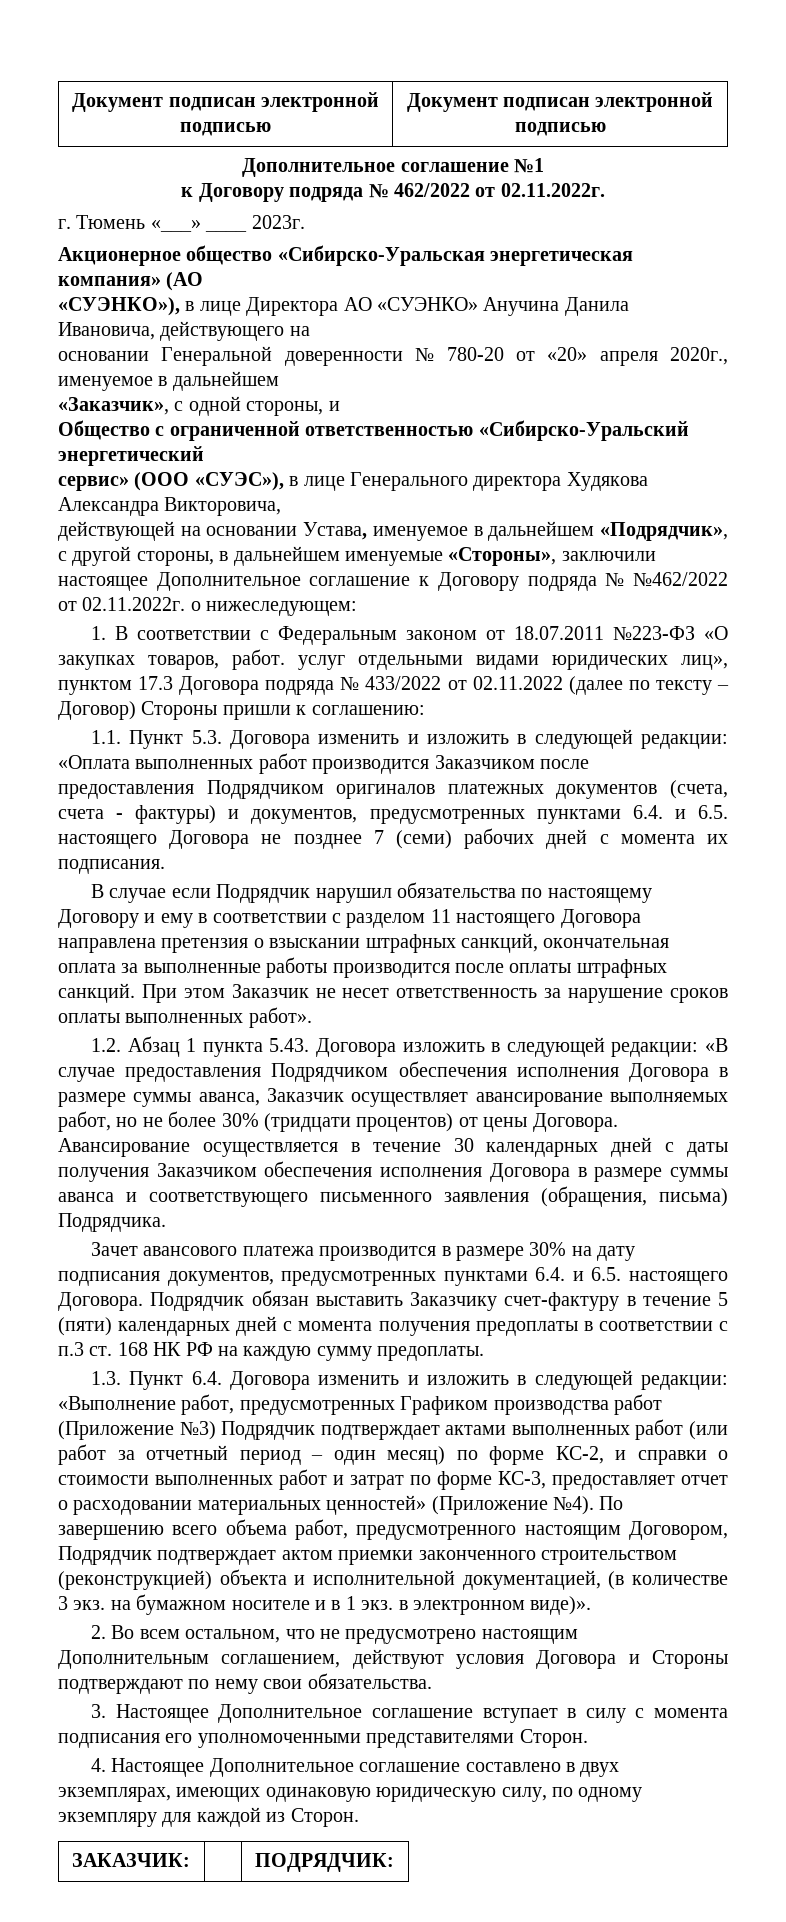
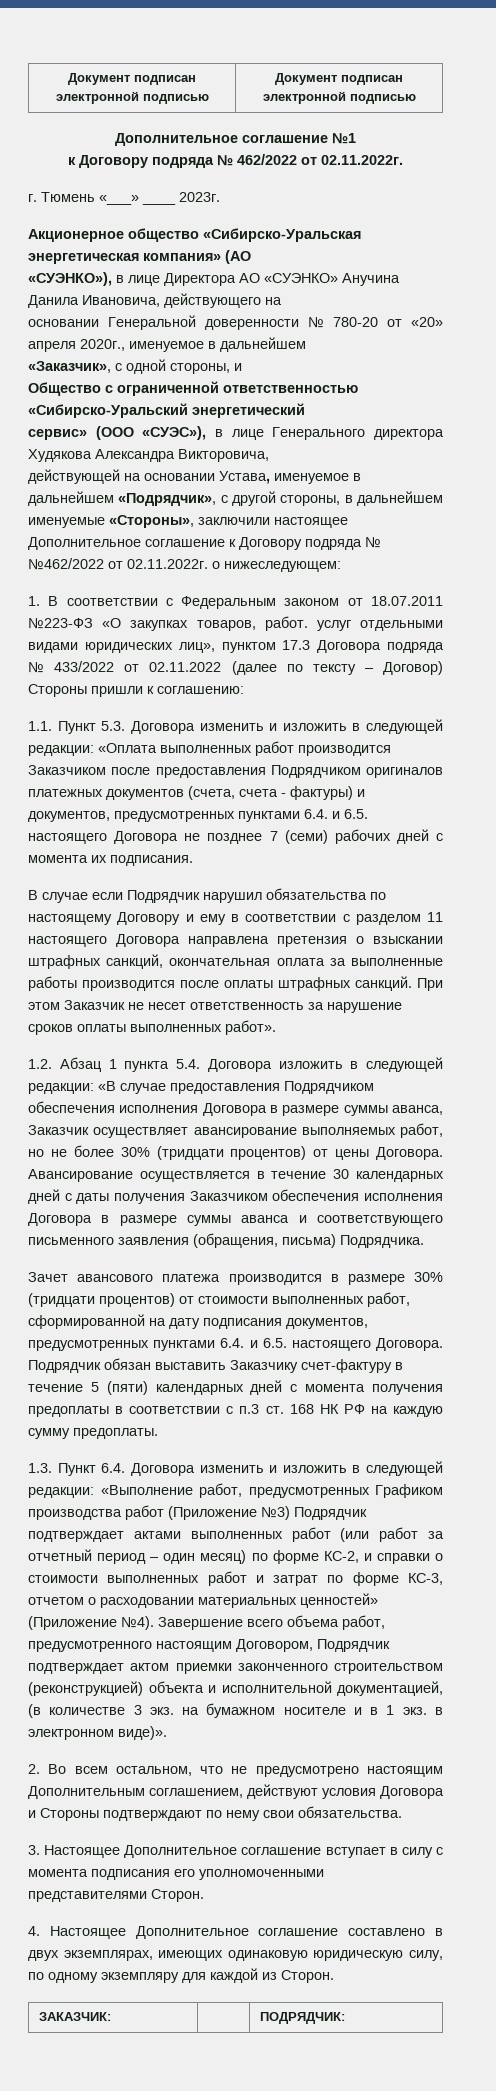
[269,1038,310,1052] 5.43. -> [176,1059,200,1069] 5.4.
(567, 1249) none -> [28,1292,410,1307] [28,1314,145,1329] (тридцати процентов) от стоимости выполненных работ, сформированной
[552,1475,728,1490] предоставляет отчет -> [28,1597,84,1605] отчетом
[599,1496,624,1510] [58,1525,164,1540] По завершению -> [158,1617,243,1630] Завершение

